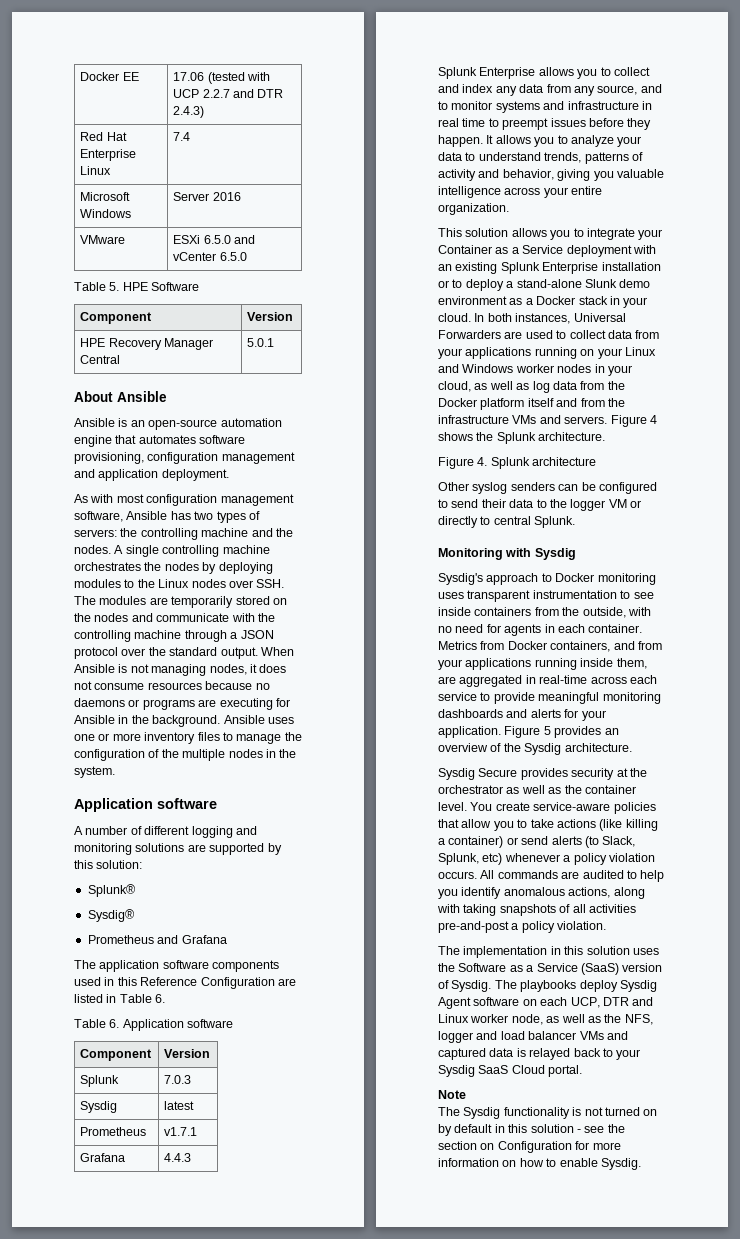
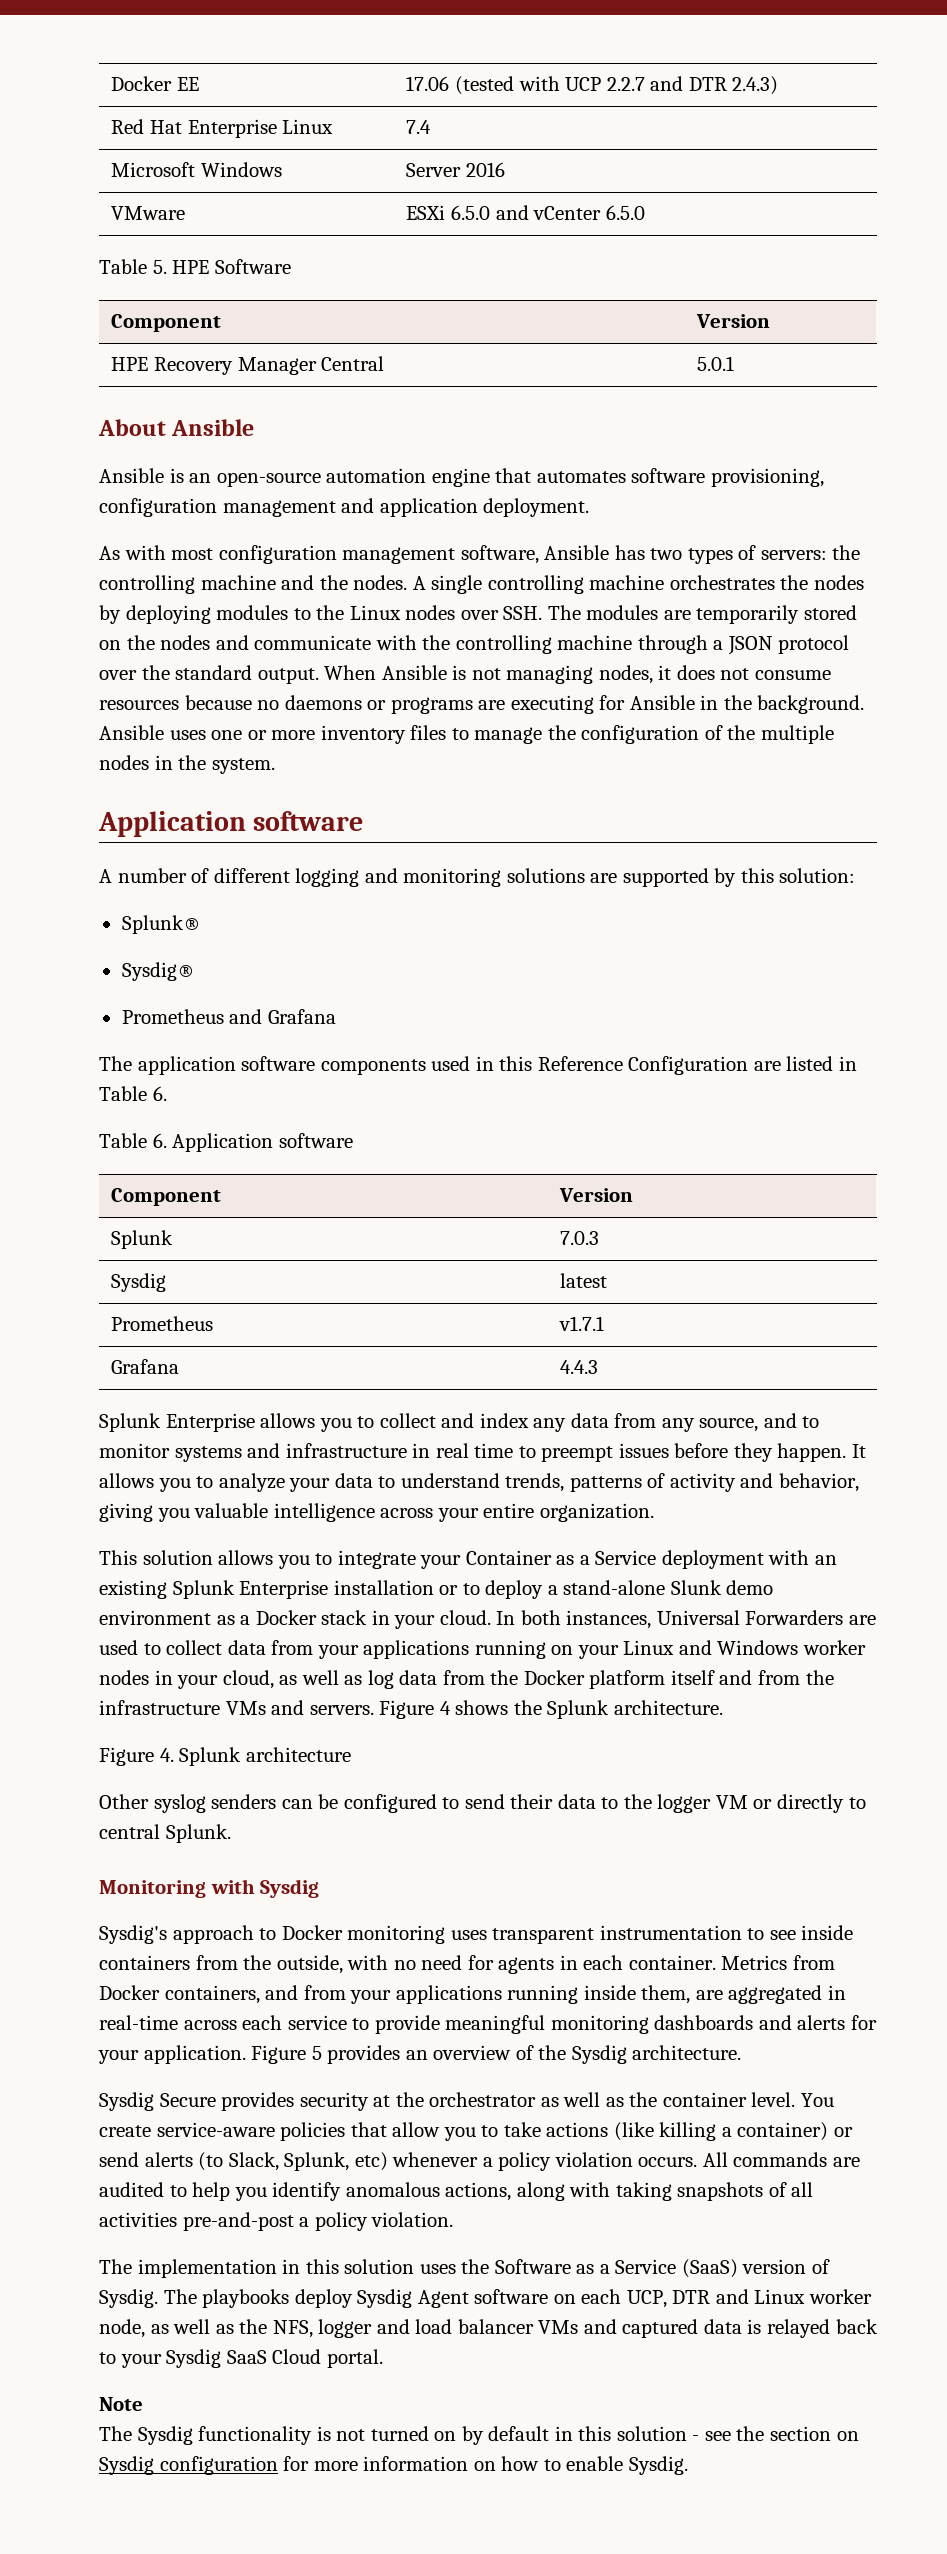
[497,1141,572,1153] Configuration -> [99,2456,278,2475] Sysdig configuration

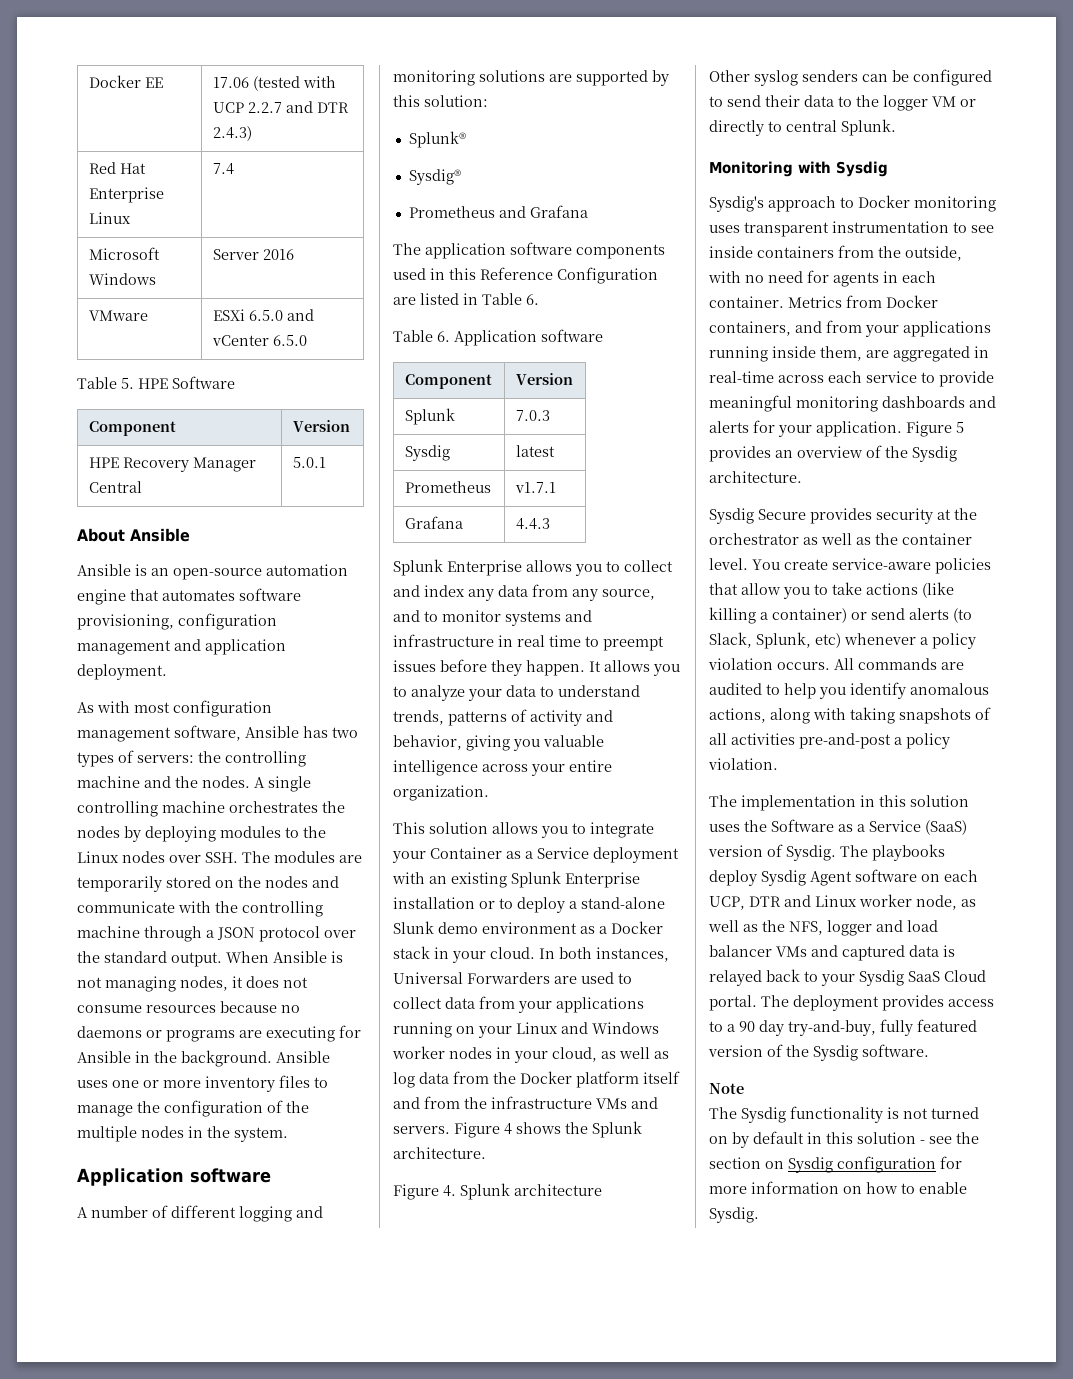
(383, 2358) none -> [761,995,994,1011] [709,1019,977,1036] [708,1044,929,1061] The deployment provides access to a 90 day try-and-buy, fully featured version of the Sysdig software.

